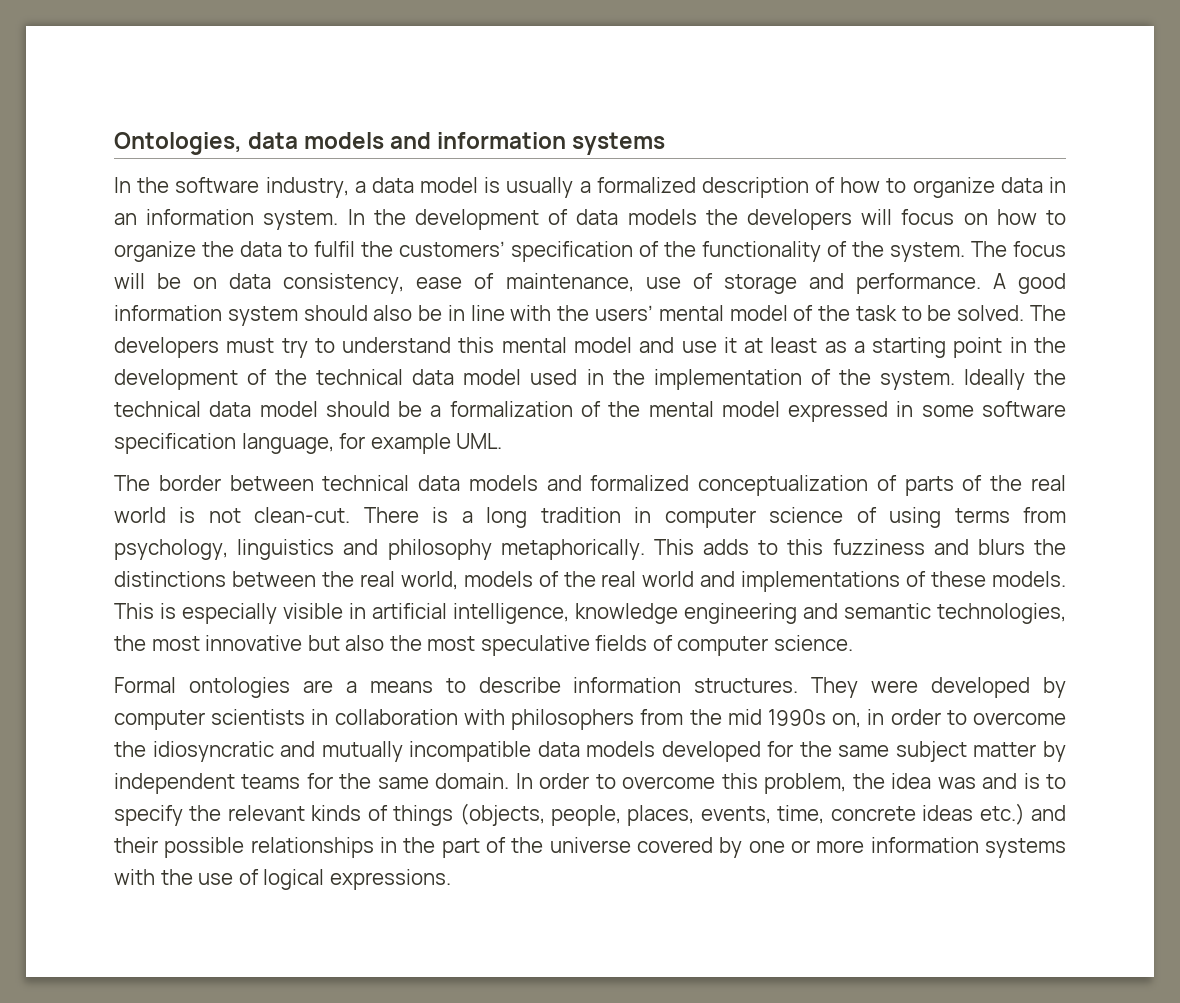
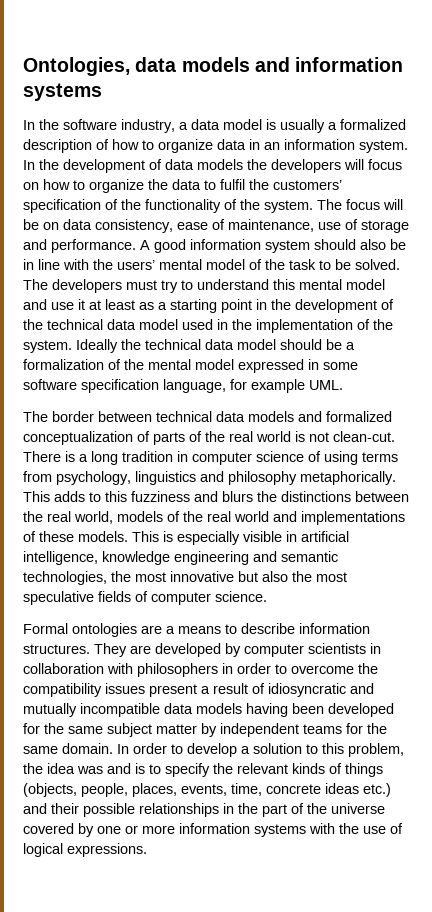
[871,680,919,693] were -> [130,645,151,654] are
[640,709,862,728] from the mid 1990s on, -> (218, 670) none
(146, 749) none -> [23,683,265,697] compatibility issues present a result of
(656, 749) none -> [246,703,324,717] having been
[622,776,716,789] overcome -> [187,743,318,757] develop a solution to

